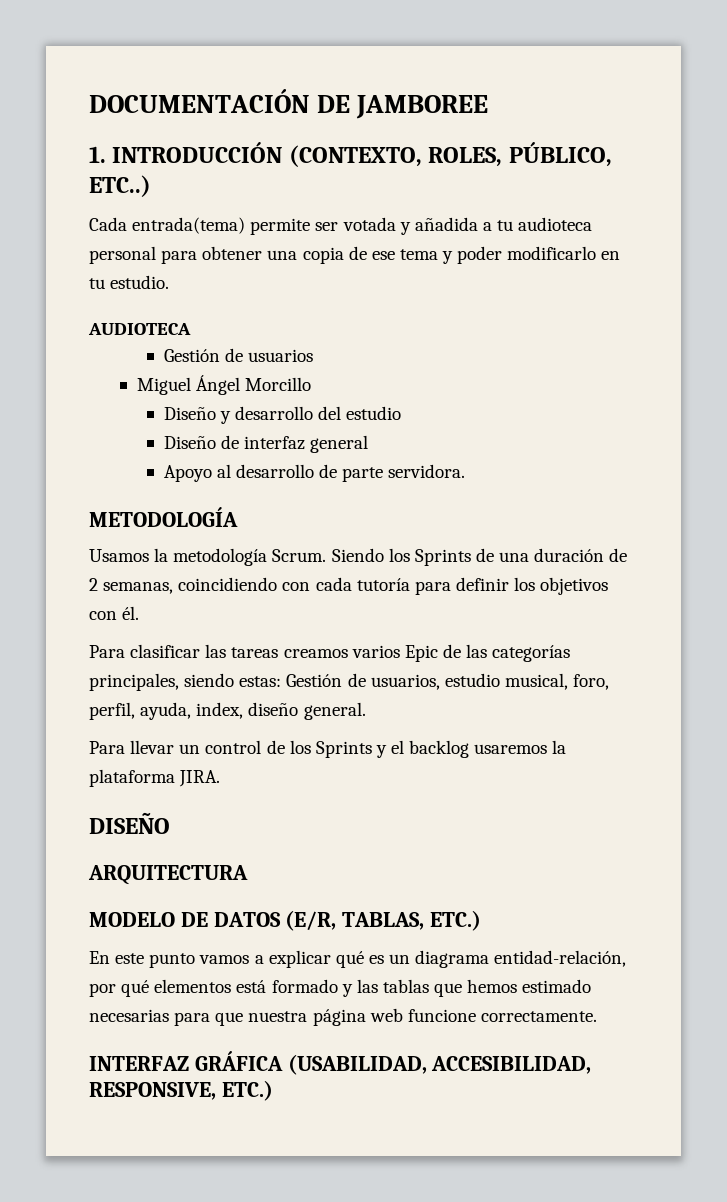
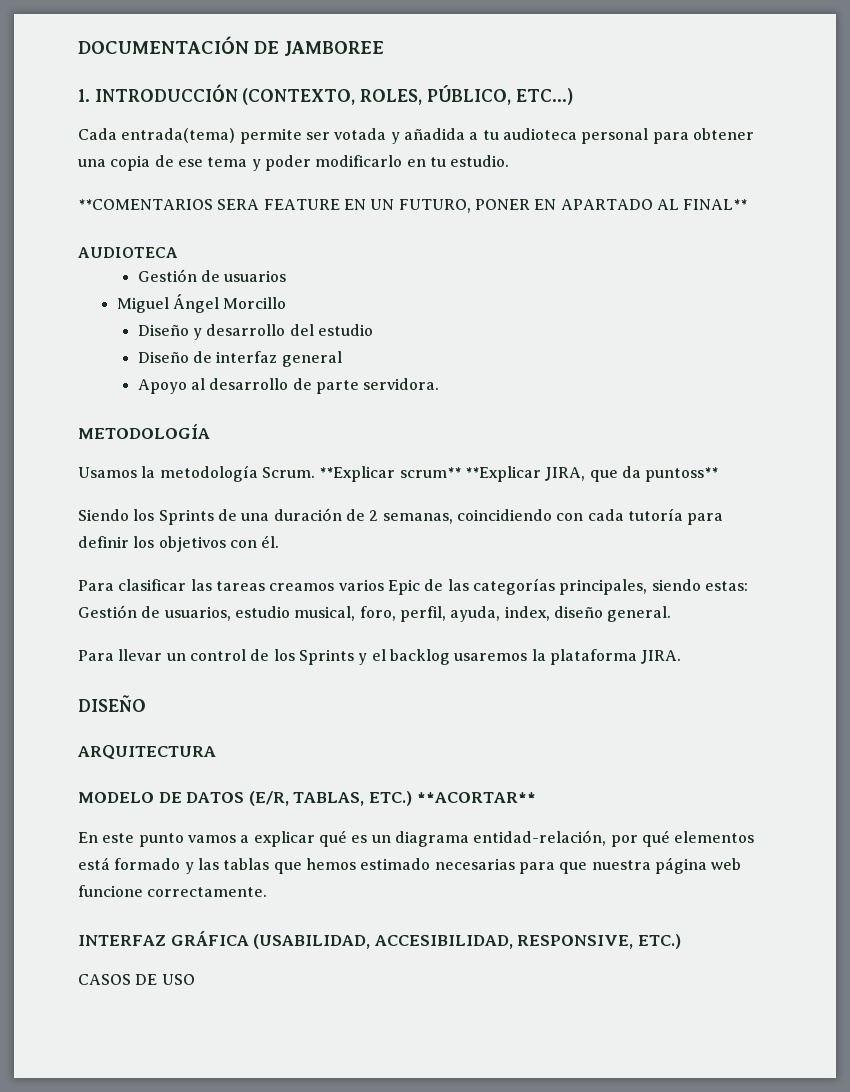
[89,175,151,197] ETC..) -> [515,88,573,105] ETC...)
(170, 282) none -> [78,199,748,213] // **COMENTARIOS SERA FEATURE EN UN FUTURO, PONER EN APARTADO AL FINAL**
(327, 555) none -> [319,466,719,482] **Explicar scrum** **Explicar JIRA, que da puntoss** //
(482, 920) none -> [416,792,536,803] **ACORTAR**
(273, 1090) none -> [78,974,195,985] // CASOS DE USO

